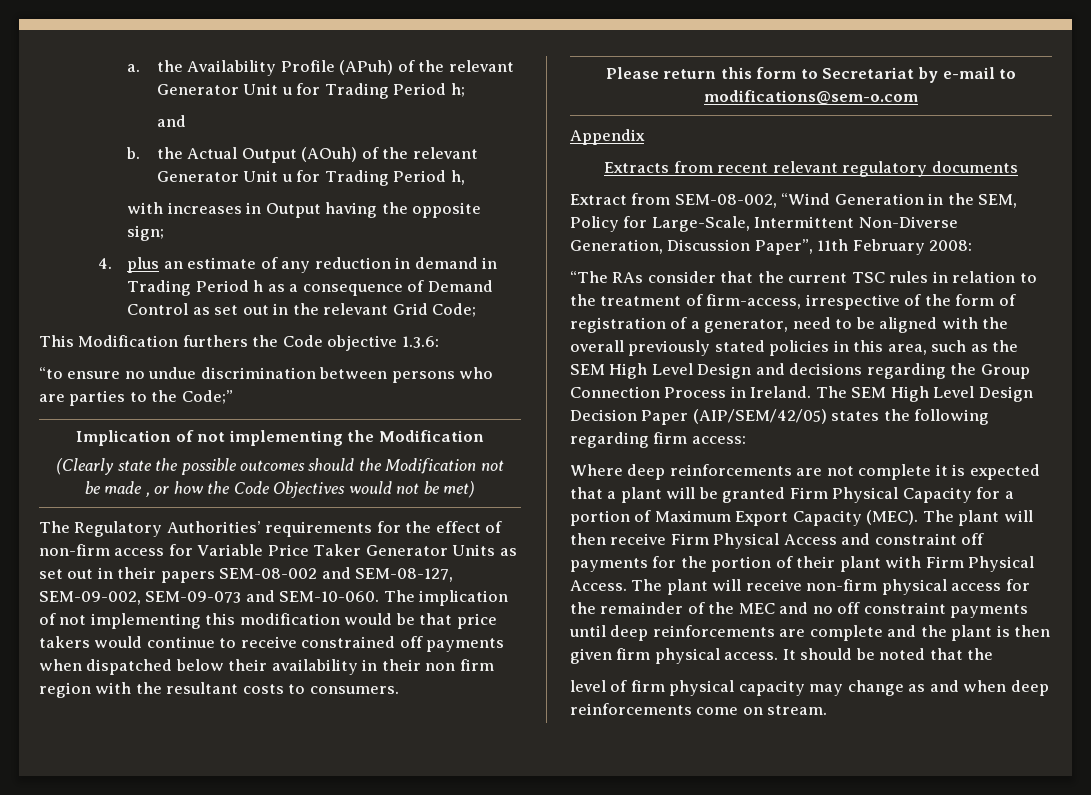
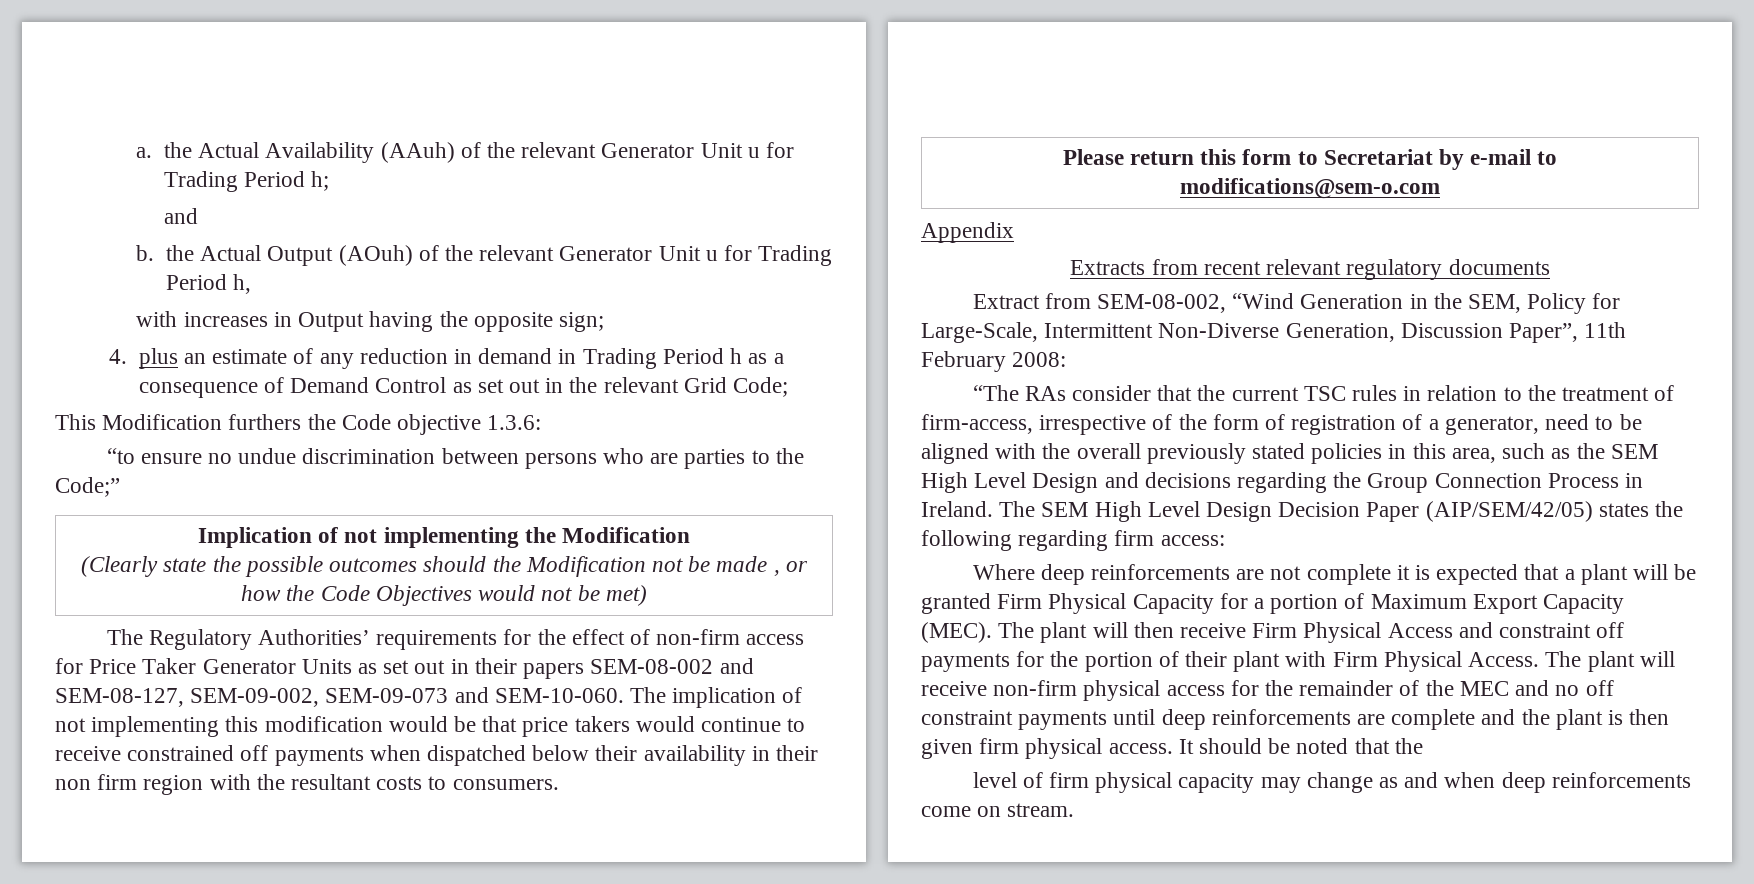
[187,60,394,76] Availability Profile (APuh) -> [198,142,455,163] Actual Availability (AAuh)
[197,544,264,556] Variable -> (83, 666) none

